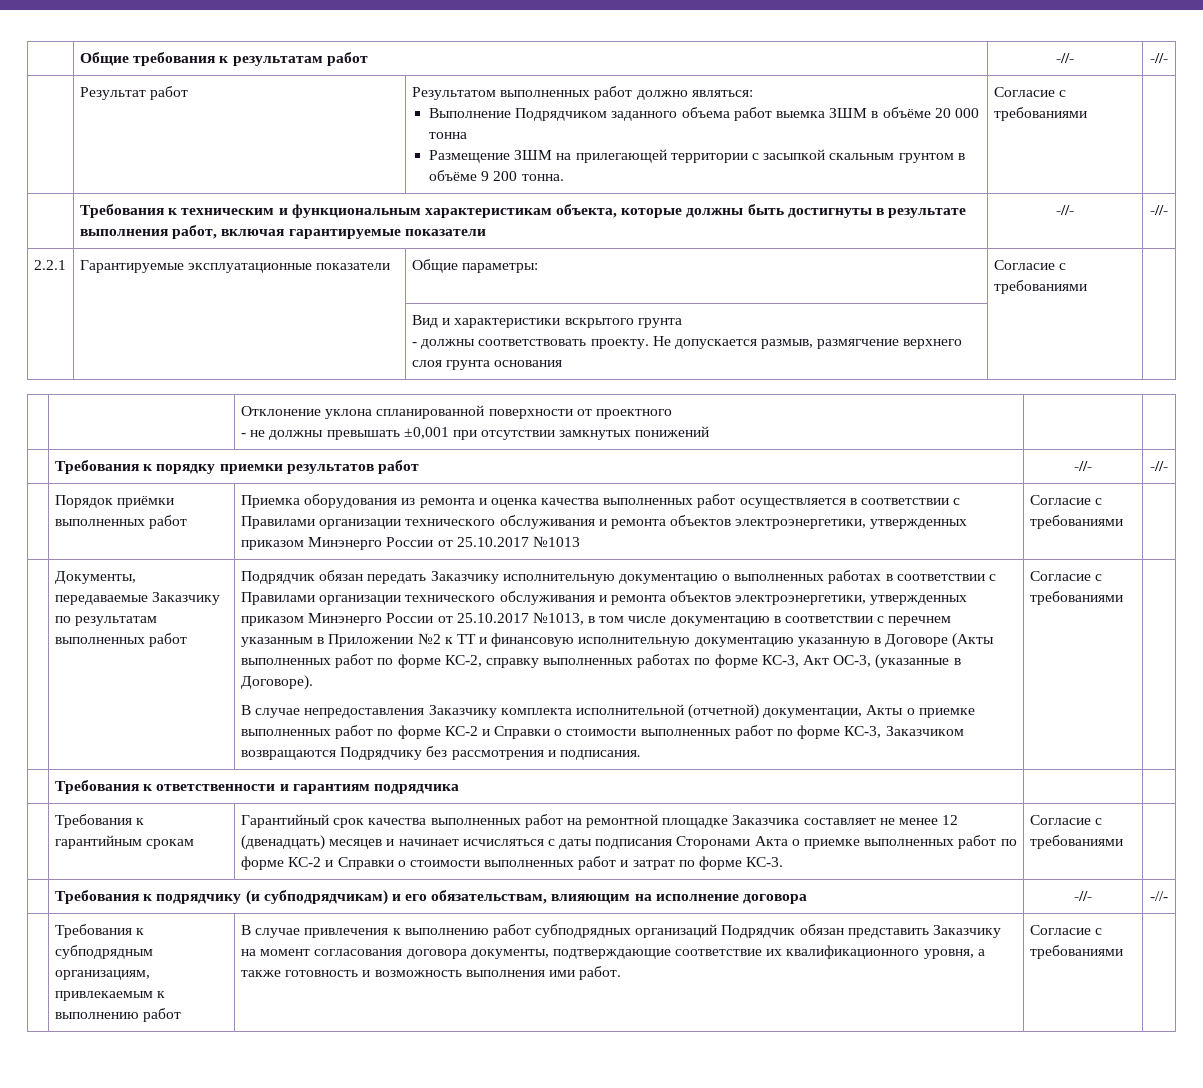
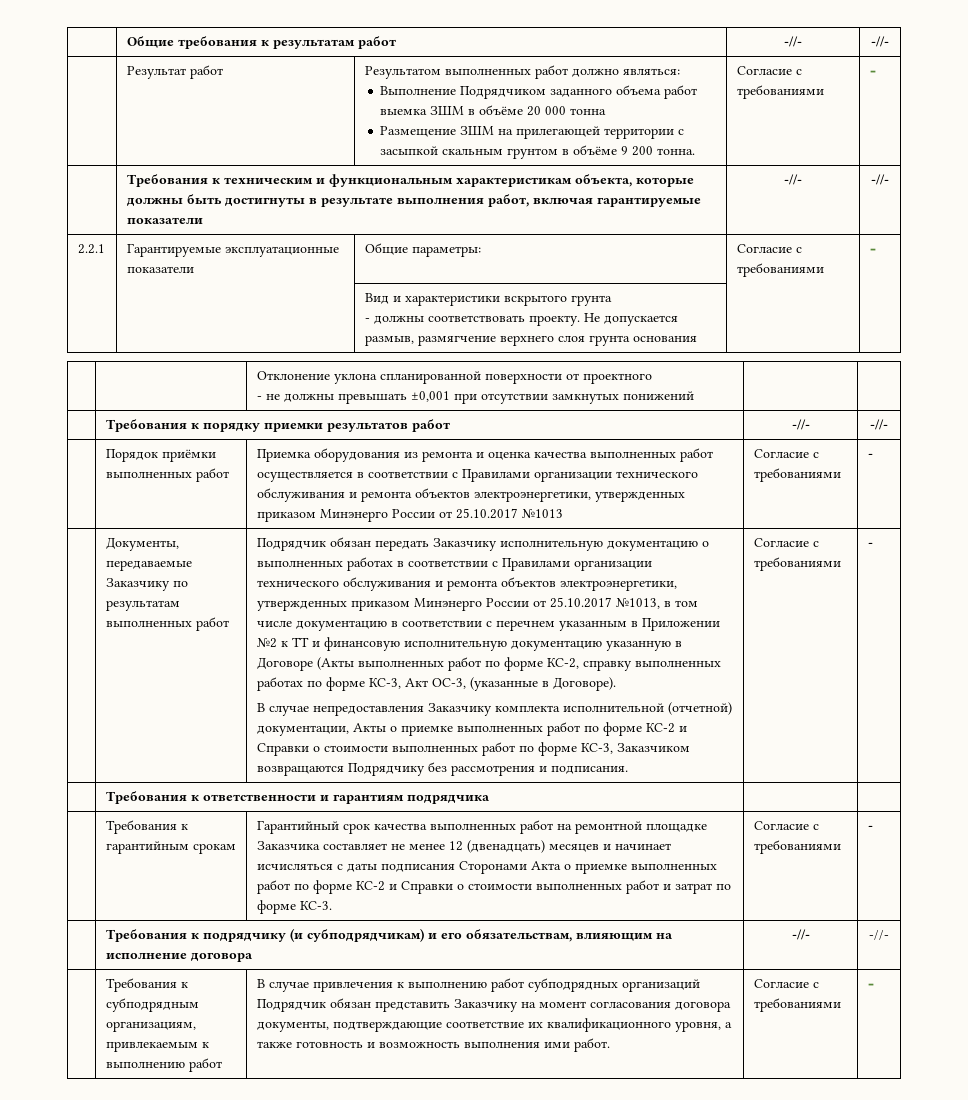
(1087, 114) none -> [869,70,876,76] -
(1087, 287) none -> [869,248,876,254] -
(1123, 522) none -> [867,453,873,458] -
(1123, 598) none -> [867,542,873,547] -
(1123, 842) none -> [867,825,873,830] -
(1123, 952) none -> [867,983,874,989] -

